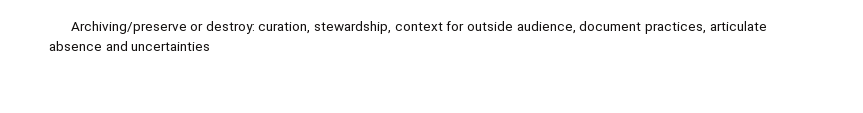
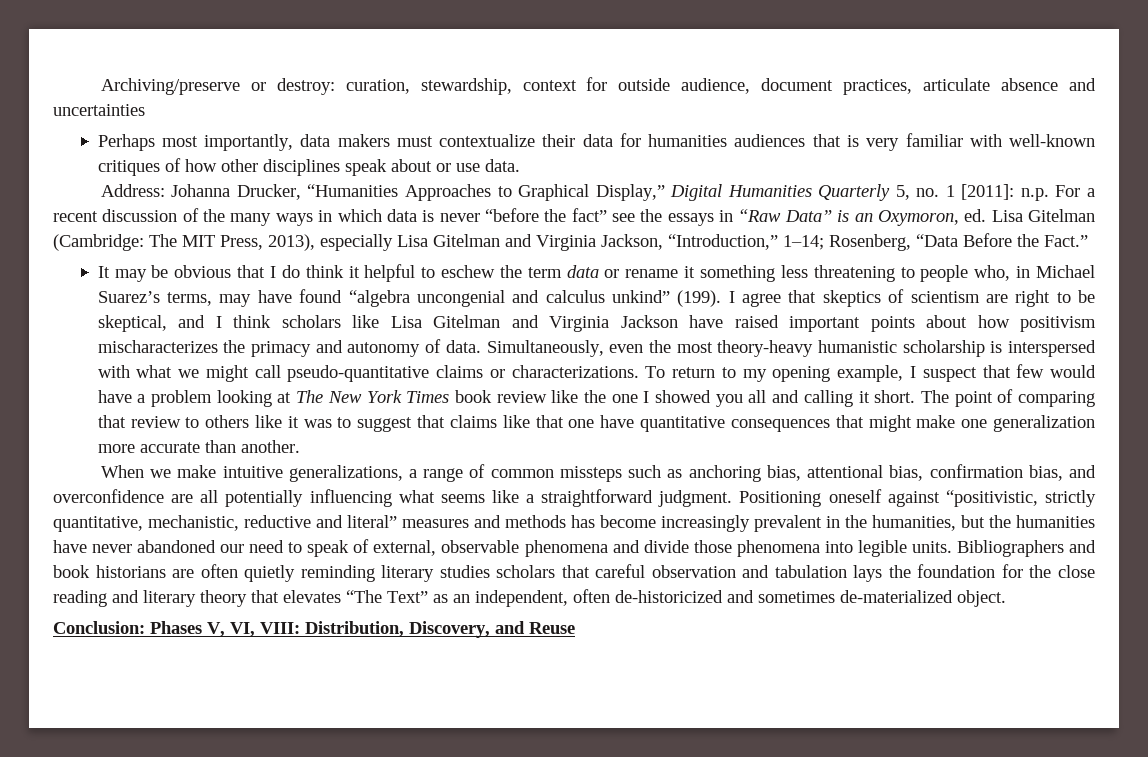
(211, 46) none -> [97,133,1095,151] [97,158,520,176] [100,184,1095,201] [53,208,1096,226] [53,233,1088,251] [97,264,1096,282] [97,289,1095,307] [97,315,1096,332] [97,339,1097,357] [97,364,1096,382] [97,389,1096,407] [97,415,1096,432] [97,440,300,453] [100,464,1097,482] [53,489,1096,507] [53,515,1095,532] [53,539,1096,557] [53,564,1095,582] [53,589,1006,607] [53,621,575,638] // Perhaps most importantly, data makers must contextualize their data for humanities audiences that is very familiar with well-known critiques of how other disciplines speak about or use data. // Address: Johanna Drucker, “Humanities Approaches to Graphical Display,” Digital Humanities Quarterly 5, no. 1 [2011]: n.p. For a recent discussion of the many ways in which data is never “before the fact” see the essays in “Raw Data” is an Oxymoron, ed. Lisa Gitelman (Cambridge: The MIT Press, 2013), especially Lisa Gitelman and Virginia Jackson, “Introduction,” 1–14; Rosenberg, “Data Before the Fact.” // It may be obvious that I do think it helpful to eschew the term data or rename it something less threatening to people who, in Michael Suarez’s terms, may have found “algebra uncongenial and calculus unkind” (199). I agree that skeptics of scientism are right to be skeptical, and I think scholars like Lisa Gitelman and Virginia Jackson have raised important points about how positivism mischaracterizes the primacy and autonomy of data. Simultaneously, even the most theory-heavy humanistic scholarship is interspersed with what we might call pseudo-quantitative claims or characterizations. To return to my opening example, I suspect that few would have a problem looking at The New York Times book review like the one I showed you all and calling it short. The point of comparing that review to others like it was to suggest that claims like that one have quantitative consequences that might make one generalization more accurate than another. // When we make intuitive generalizations, a range of common missteps such as anchoring bias, attentional bias, confirmation bias, and overconfidence are all potentially influencing what seems like a straightforward judgment. Positioning oneself against “positivistic, strictly quantitative, mechanistic, reductive and literal” measures and methods has become increasingly prevalent in the humanities, but the humanities have never abandoned our need to speak of external, observable phenomena and divide those phenomena into legible units. Bibliographers and book historians are often quietly reminding literary studies scholars that careful observation and tabulation lays the foundation for the close reading and literary theory that elevates “The Text” as an independent, often de-historicized and sometimes de-materialized object. // Conclusion: Phases V, VI, VIII: Distribution, Discovery, and Reuse

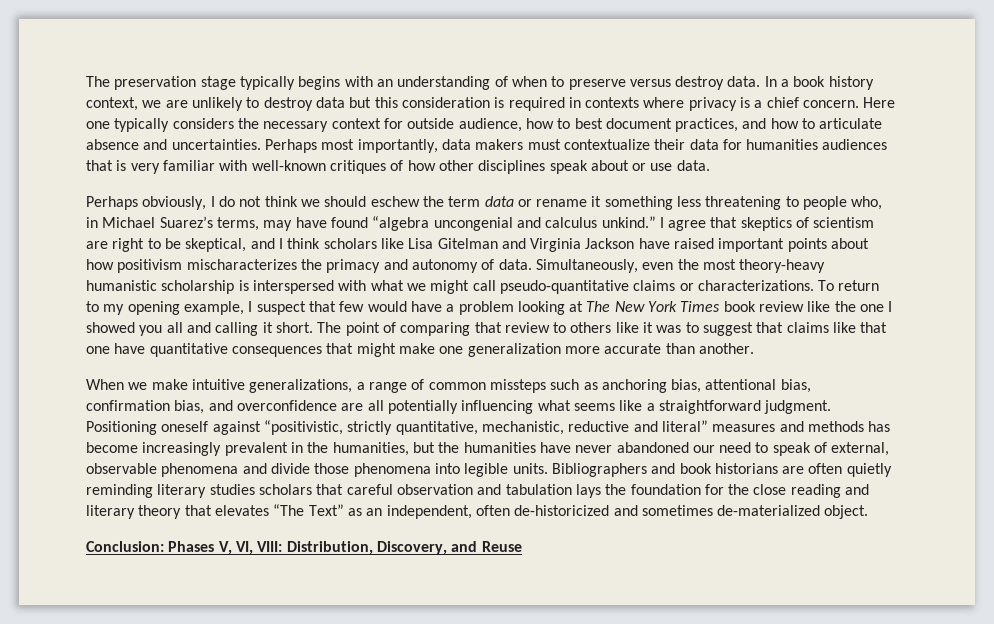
[100,77,913,95] Archiving/preserve or destroy: curation, stewardship, context for outside audience, document practices, -> [86,76,874,90] [86,97,896,111] [86,118,816,132] The preservation stage typically begins with an understanding of when to preserve versus destroy data. In a book history context, we are unlikely to destroy data but this consideration is required in contexts where privacy is a chief concern. Here one typically considers the necessary context for outside audience, how to best document practices, and how to
[53,104,145,116] uncertainties // -> [171,139,261,150] uncertainties.
[100,184,1095,201] [53,208,1096,226] [53,233,1088,251] [97,264,436,282] Address: Johanna Drucker, “Humanities Approaches to Graphical Display,” Digital Humanities Quarterly 5, no. 1 [2011]: n.p. For a recent discussion of the many ways in which data is never “before the fact” see the essays in “Raw Data” is an Oxymoron, ed. Lisa Gitelman (Cambridge: The MIT Press, 2013), especially Lisa Gitelman and Virginia Jackson, “Introduction,” 1–14; Rosenberg, “Data Before the Fact.” // It may be obvious that I do think it helpful to -> [86,196,367,210] Perhaps obviously, I do not think we should
[611,290,722,307] unkind” (199). -> [601,216,656,228] unkind.”

